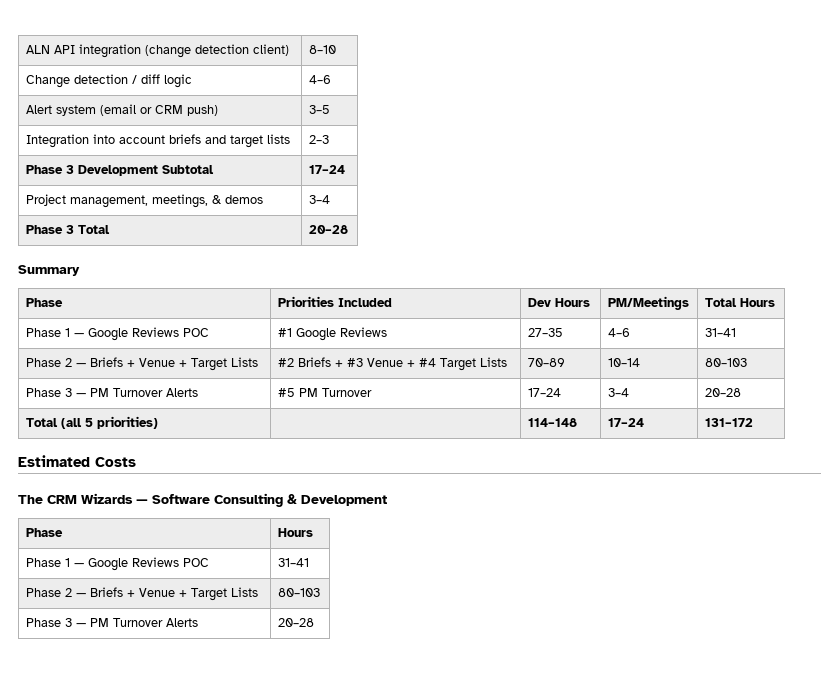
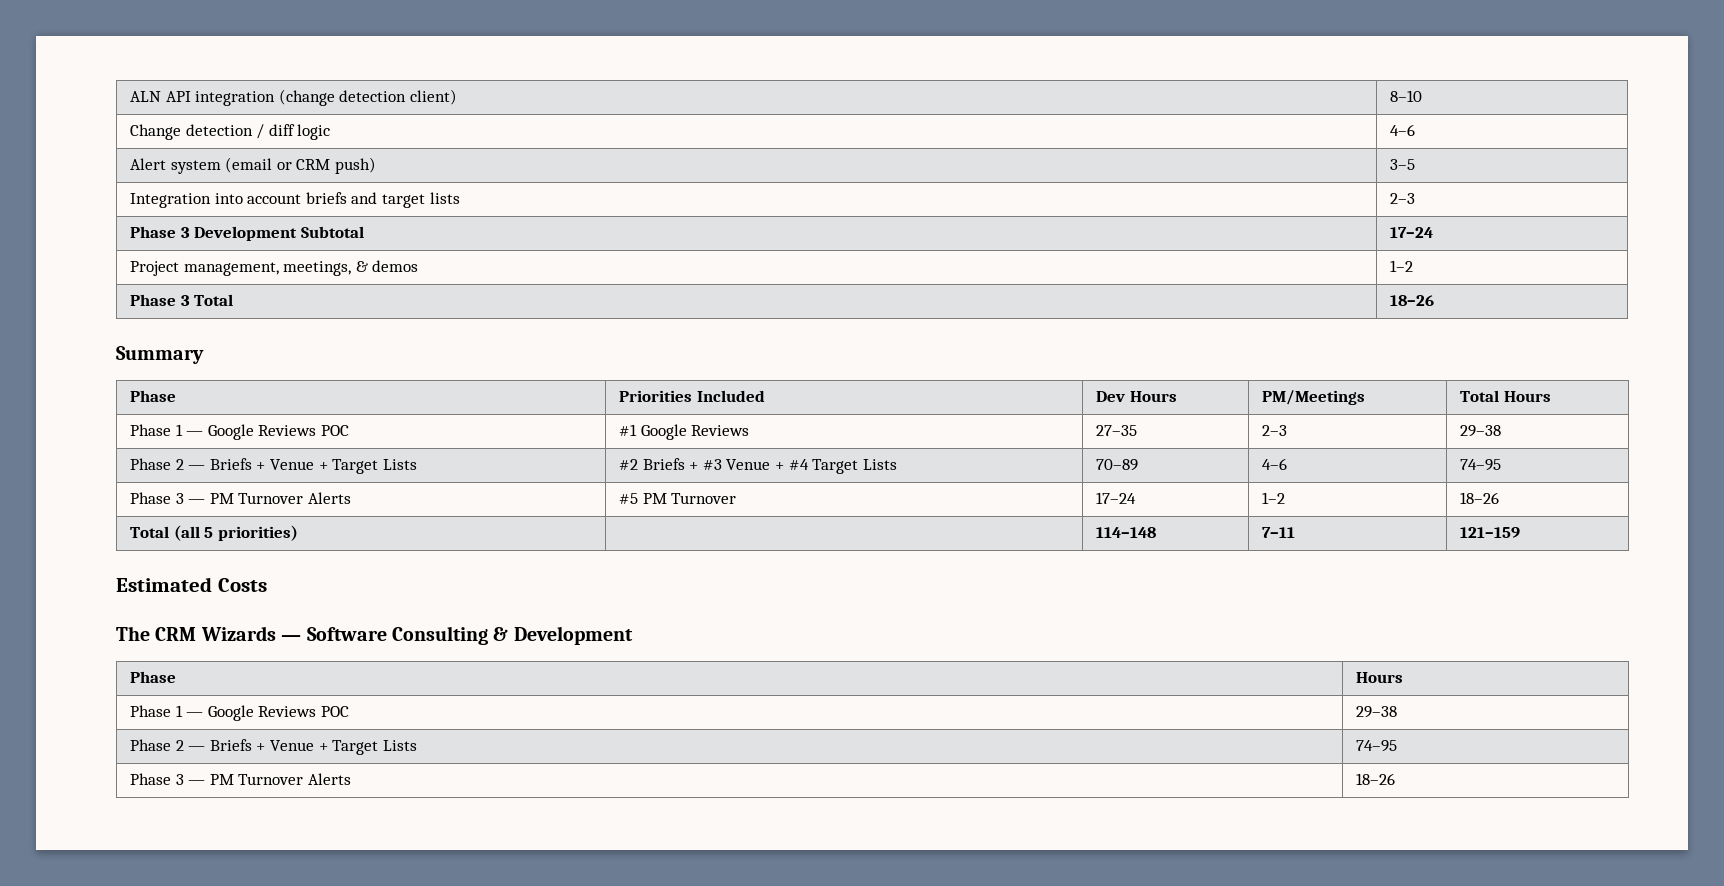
[308,195,330,204] 3–4 -> [1390,260,1414,272] 1–2
[308,225,348,234] 20–28 -> [1390,295,1435,306] 18–26
[607,328,630,337] [704,328,736,337] 4–6 | 31–41 -> [1262,425,1288,436] [1460,425,1502,437] 2–3 | 29–38
[607,358,640,367] [704,358,747,367] 10–14 | 80–103 -> [1262,458,1288,470] [1460,459,1502,471] 4–6 | 74–95
[607,388,629,397] [704,388,741,397] 3–4 | 20–28 -> [1262,492,1286,504] [1460,492,1500,504] 1–2 | 18–26
[607,418,644,427] [704,418,753,427] 17–24 | 131–172 -> [1262,527,1296,538] [1460,527,1521,538] 7–11 | 121–159
[277,558,309,567] [25,587,258,601] [277,588,320,597] [25,618,198,627] [277,618,314,627] 31–41 // Phase 2 — Briefs + Venue + Target Lists | 80–103 // Phase 3 — PM Turnover Alerts | 20–28 -> [1356,706,1398,718] [130,739,417,755] [1356,740,1398,752] [130,773,351,785] [1356,773,1396,785] 29–38 // Phase 2 — Briefs + Venue + Target Lists | 74–95 // Phase 3 — PM Turnover Alerts | 18–26

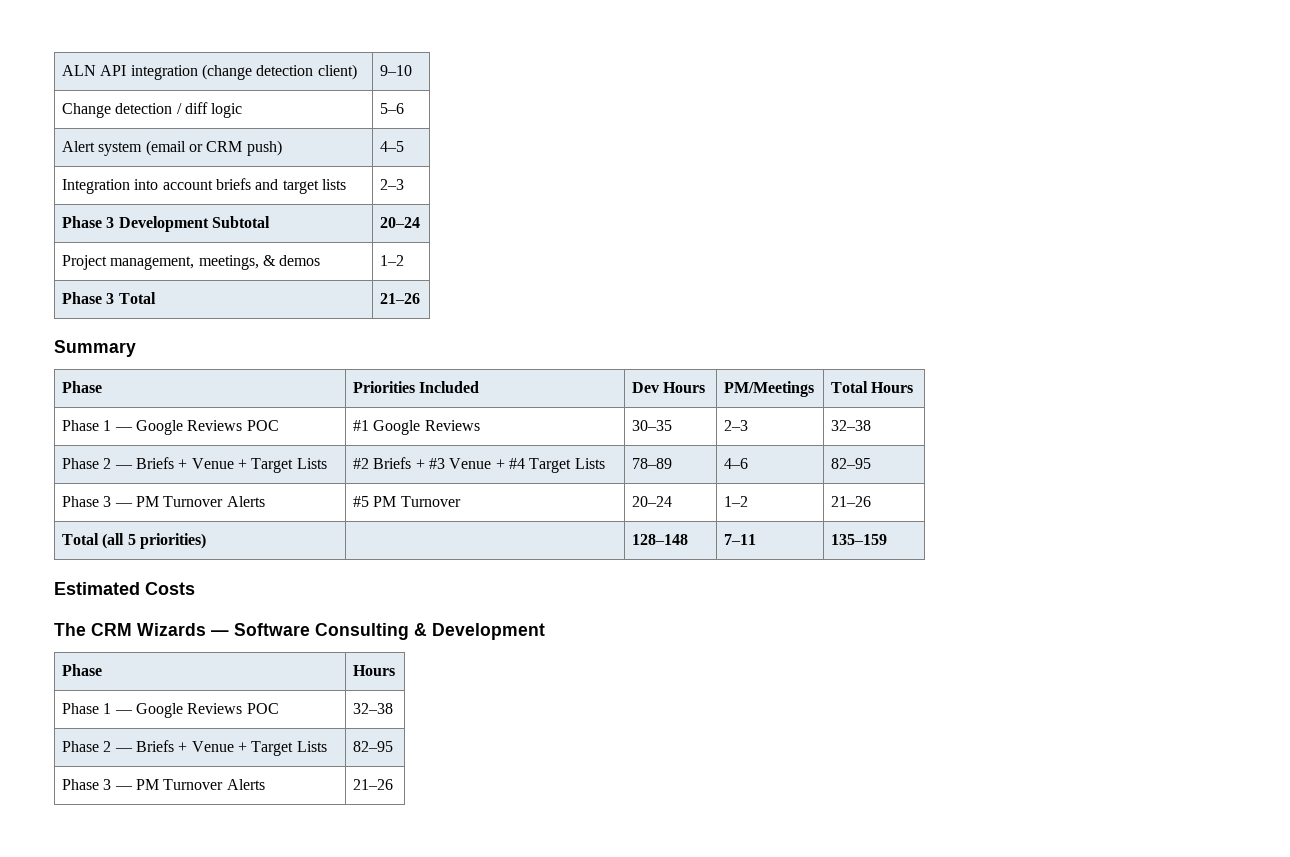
[1390,90,1423,102] 8–10 -> [380,65,413,76] 9–10
[1390,124,1416,136] 4–6 -> [380,103,405,114] 5–6
[1390,159,1416,170] 3–5 -> [380,141,405,152] 4–5
[1390,227,1434,238] 17–24 -> [380,217,421,228] 20–24
[1390,295,1435,306] 18–26 -> [380,293,421,304] 21–26
[1096,425,1138,436] 27–35 -> [632,420,673,431] 30–35
[1460,425,1502,437] 29–38 -> [831,420,872,431] 32–38
[1096,459,1139,471] 70–89 -> [632,458,673,469] 78–89
[1460,459,1502,471] 74–95 -> [831,458,872,469] 82–95
[1096,492,1137,504] 17–24 -> [632,496,673,507] 20–24
[1460,492,1500,504] 18–26 -> [831,496,872,507] 21–26
[1096,527,1157,538] 114–148 -> [632,534,689,545] 128–148
[1460,527,1521,538] 121–159 -> [831,534,888,545] 135–159
[1356,706,1398,718] [130,739,417,755] [1356,740,1398,752] [130,773,351,785] [1356,773,1396,785] 29–38 // Phase 2 — Briefs + Venue + Target Lists | 74–95 // Phase 3 — PM Turnover Alerts | 18–26 -> [353,703,394,714] [62,740,327,756] [353,741,394,752] [62,779,265,790] [353,779,394,790] 32–38 // Phase 2 — Briefs + Venue + Target Lists | 82–95 // Phase 3 — PM Turnover Alerts | 21–26

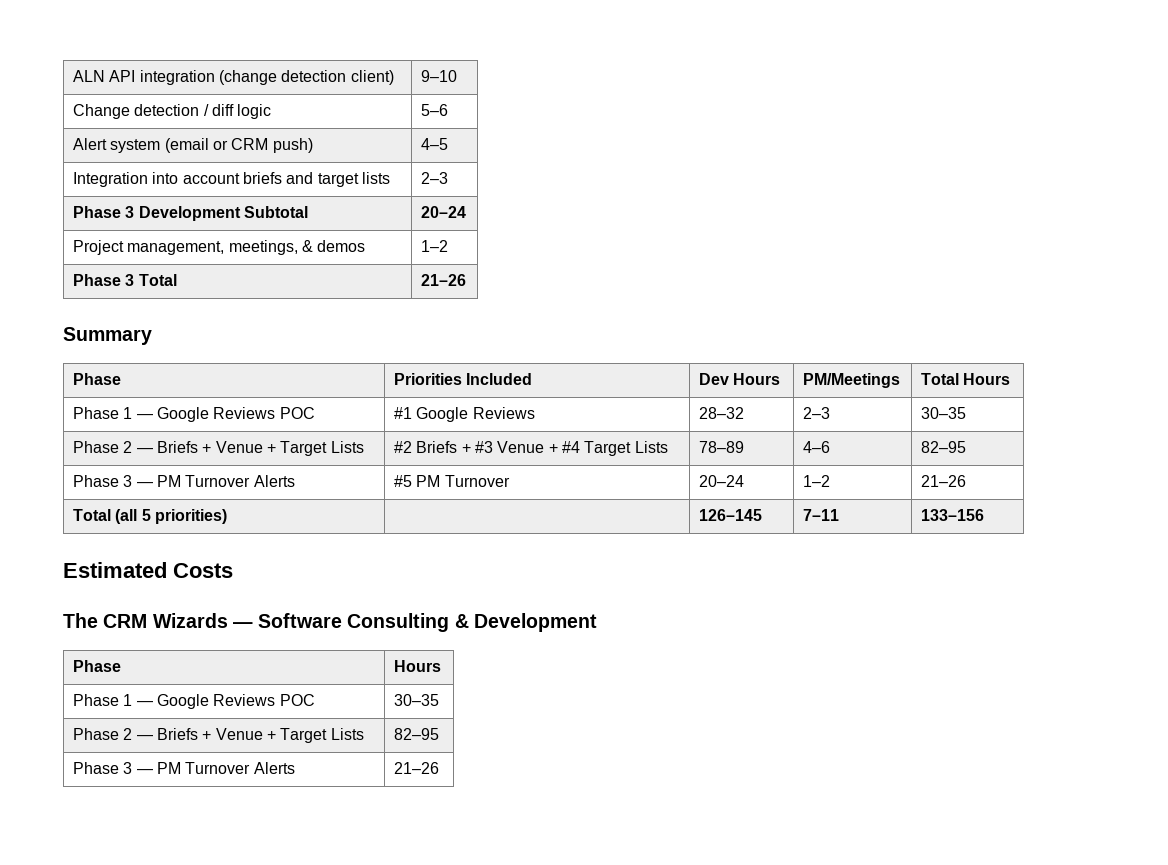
[632,420,673,431] 30–35 -> [699,407,745,419] 28–32
[831,420,872,431] 32–38 -> [921,407,967,419] 30–35
[632,534,689,545] 128–148 -> [699,509,763,521] 126–145
[831,534,888,545] 135–159 -> [921,509,985,521] 133–156
[353,703,394,714] 32–38 -> [394,694,440,706] 30–35

